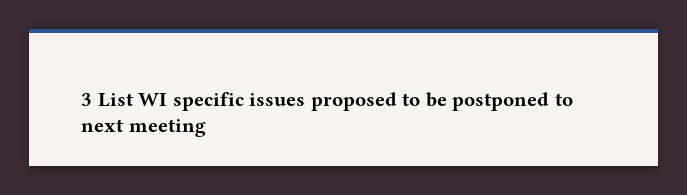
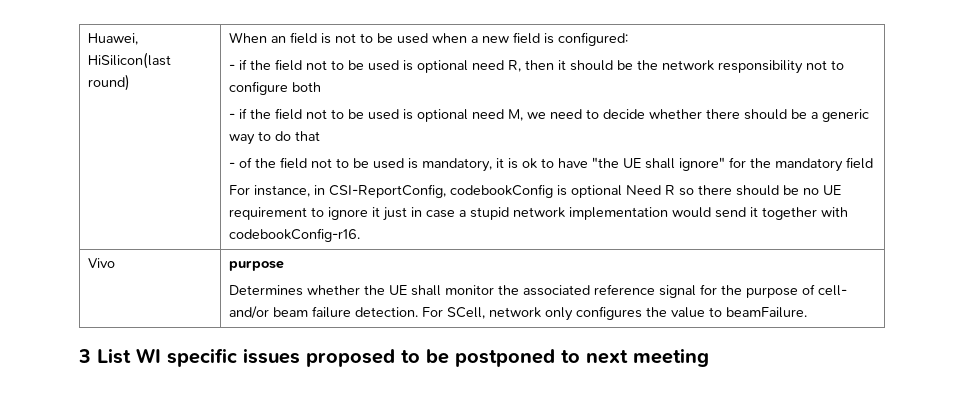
(81, 99) none -> [87,33,138,45] [87,52,171,69] [87,74,130,91] [228,32,628,46] [228,59,844,74] [228,81,321,95] [228,108,869,122] [228,131,320,145] [228,157,873,172] [228,184,841,198] [228,207,848,221] [228,228,360,242] [87,258,115,268] [228,260,284,271] [228,284,847,298] [228,306,807,321] Huawei, HiSilicon(last round) | When an field is not to be used when a new field is configured: // - if the field not to be used is optional need R, then it should be the network responsibility not to configure both // - if the field not to be used is optional need M, we need to decide whether there should be a generic way to do that // - of the field not to be used is mandatory, it is ok to have "the UE shall ignore" for the mandatory field // For instance, in CSI-ReportConfig, codebookConfig is optional Need R so there should be no UE requirement to ignore it just in case a stupid network implementation would send it together with codebookConfig-r16. // Vivo | purpose // Determines whether the UE shall monitor the associated reference signal for the purpose of cell- and/or beam failure detection. For SCell, network only configures the value to beamFailure. //

